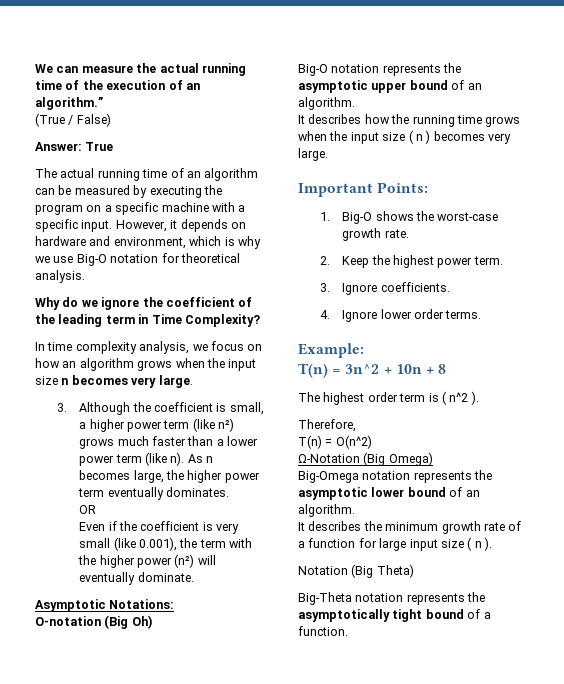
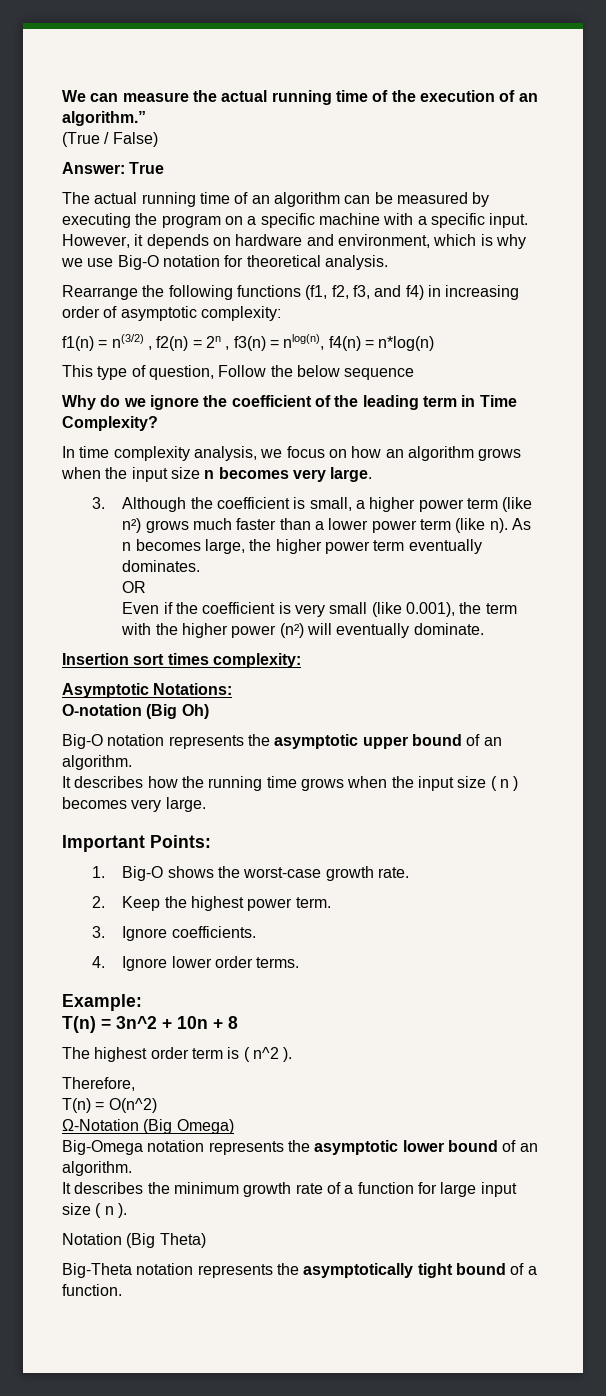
(85, 276) none -> [62,285,520,300] [62,306,281,321] [62,334,435,351] [62,365,415,380] // Rearrange the following functions (f1, f2, f3, and f4) in increasing order of asymptotic complexity: // f1(n) = n(3/2) , f2(n) = 2n , f3(n) = nlog(n), f4(n) = n*log(n) // This type of question, Follow the below sequence
(194, 577) none -> [62,653,301,668] // Insertion sort times complexity:

